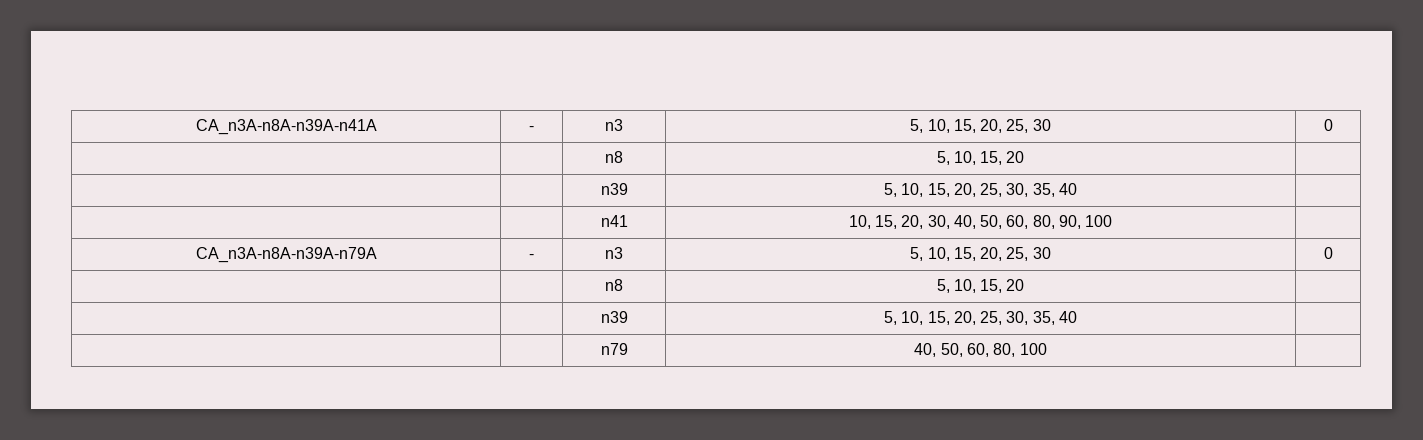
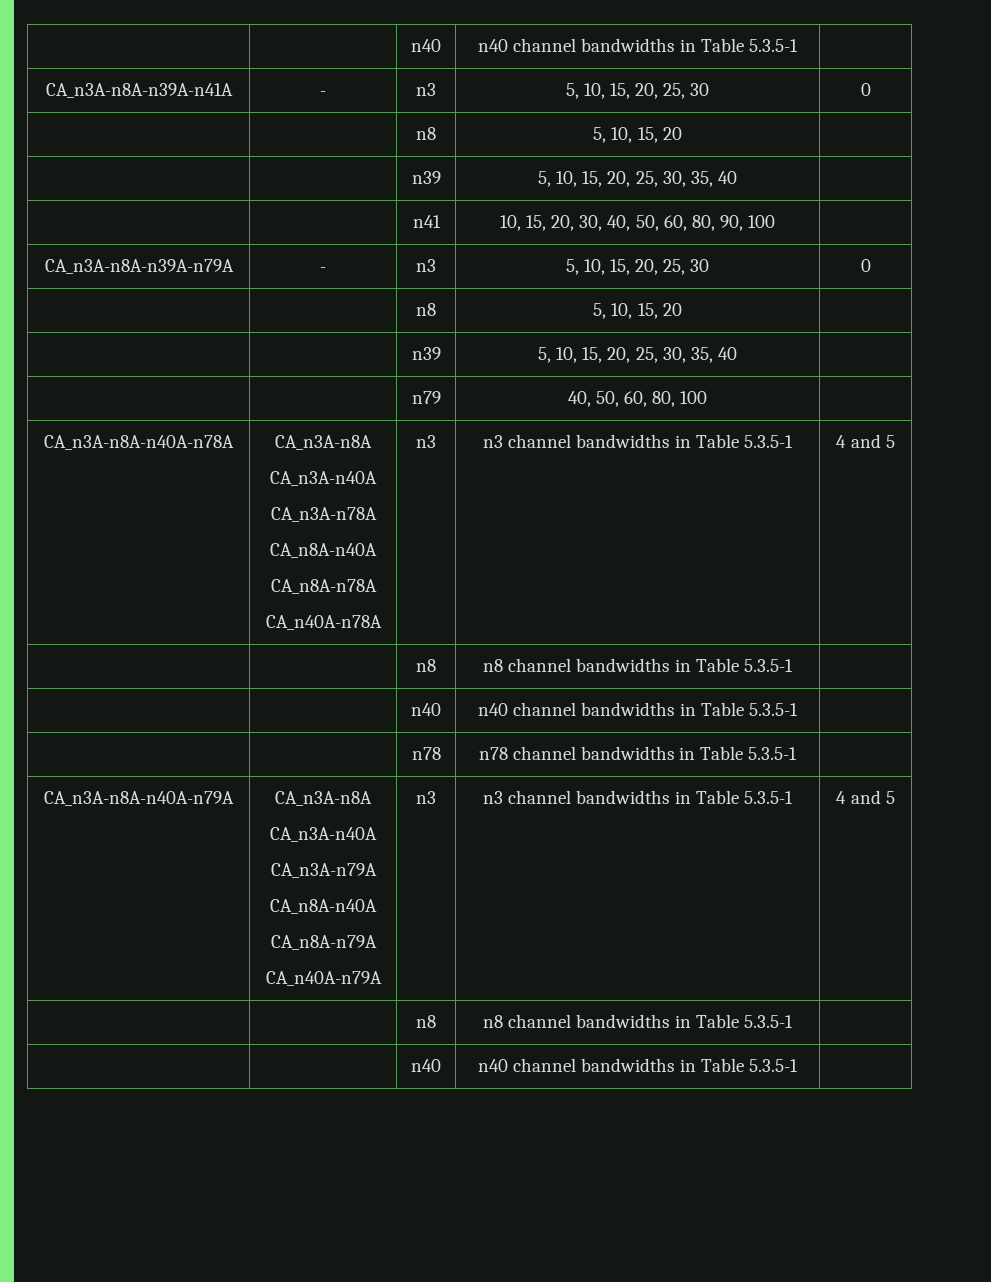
(195, 127) none -> [411,39,441,52] [478,38,798,52] | | n40 | n40 channel bandwidths in Table 5.3.5-1 | //
(1047, 349) none -> [43,435,234,450] [275,435,372,450] [270,471,377,486] [270,507,377,522] [270,543,377,558] [270,579,377,594] [265,615,382,630] [416,435,436,448] [483,434,793,448] [836,434,895,448] [416,659,436,672] [483,658,793,672] [411,703,441,716] [478,702,798,716] [411,747,441,760] [478,746,798,760] [43,791,234,806] [275,791,372,806] [270,827,377,842] [270,863,377,878] [270,899,377,914] [270,935,377,950] [265,971,382,986] [416,791,436,804] [483,790,793,804] [836,790,895,804] [416,1015,436,1028] [483,1014,793,1028] [411,1059,441,1072] [478,1058,798,1072] // CA_n3A-n8A-n40A-n78A | CA_n3A-n8A // CA_n3A-n40A // CA_n3A-n78A // CA_n8A-n40A // CA_n8A-n78A // CA_n40A-n78A | n3 | n3 channel bandwidths in Table 5.3.5-1 | 4 and 5 // | | n8 | n8 channel bandwidths in Table 5.3.5-1 | // | | n40 | n40 channel bandwidths in Table 5.3.5-1 | // | | n78 | n78 channel bandwidths in Table 5.3.5-1 | // CA_n3A-n8A-n40A-n79A | CA_n3A-n8A // CA_n3A-n40A // CA_n3A-n79A // CA_n8A-n40A // CA_n8A-n79A // CA_n40A-n79A | n3 | n3 channel bandwidths in Table 5.3.5-1 | 4 and 5 // | | n8 | n8 channel bandwidths in Table 5.3.5-1 | // | | n40 | n40 channel bandwidths in Table 5.3.5-1 |

